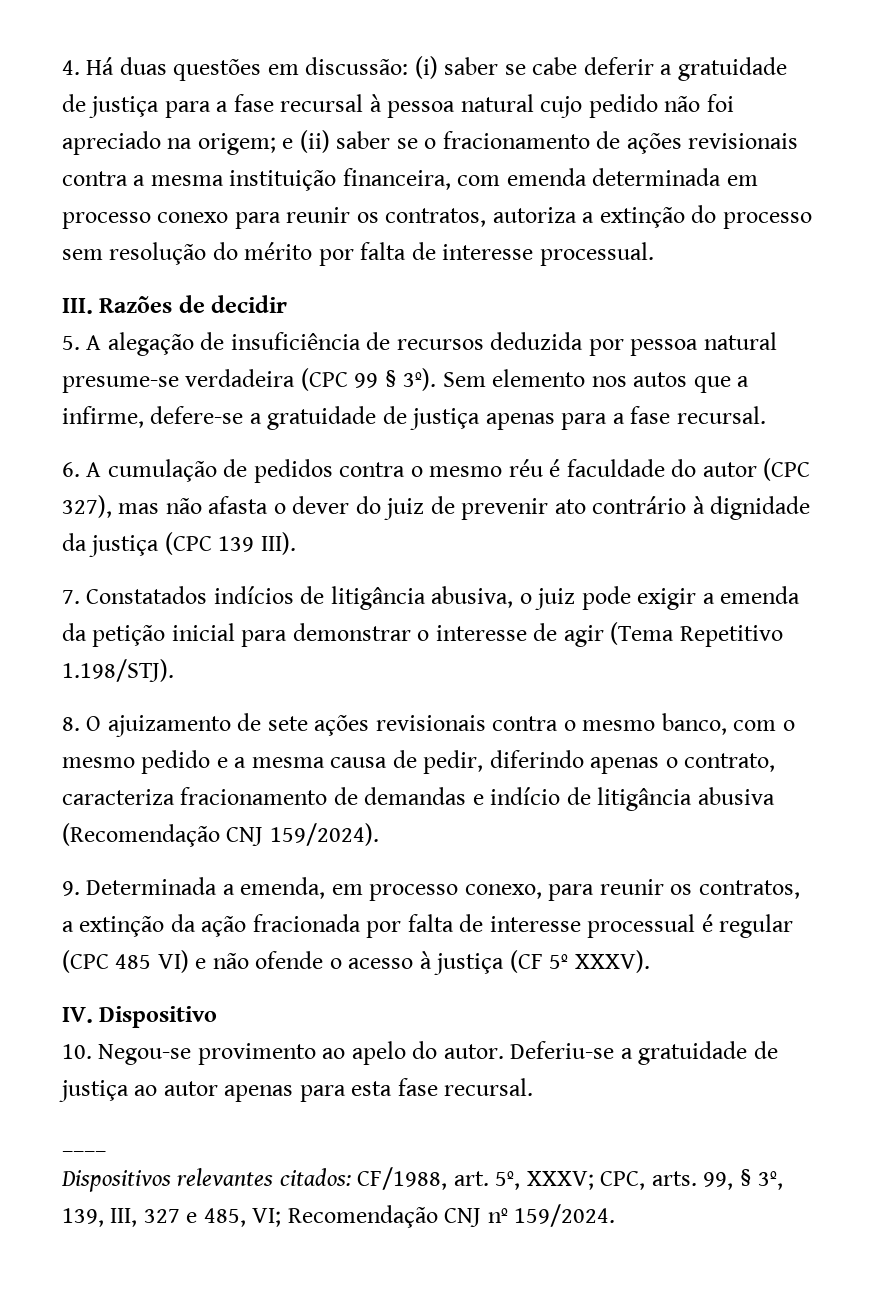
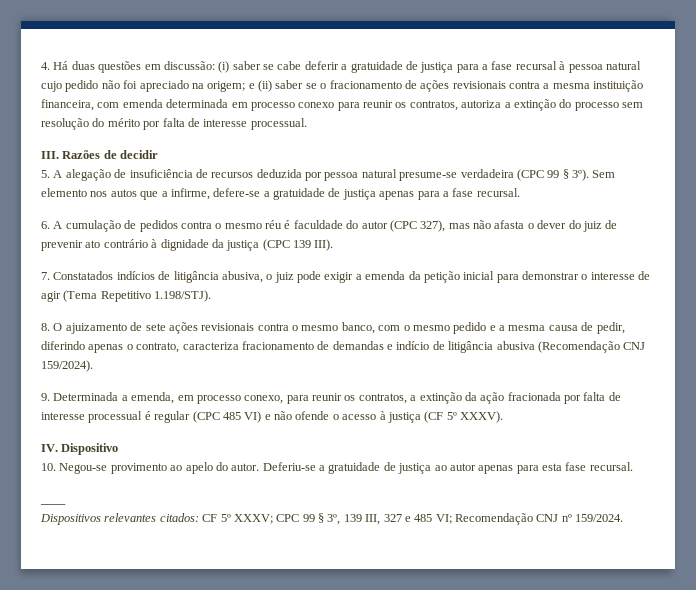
[357,1167,734,1190] CF/1988, art. 5º, XXXV; CPC, arts. 99, -> [202,514,315,524] CF 5º XXXV; CPC 99
[62,1208,104,1227] 139, -> [343,514,362,522] 139
[203,1208,246,1227] 485, -> [414,514,433,522] 485

